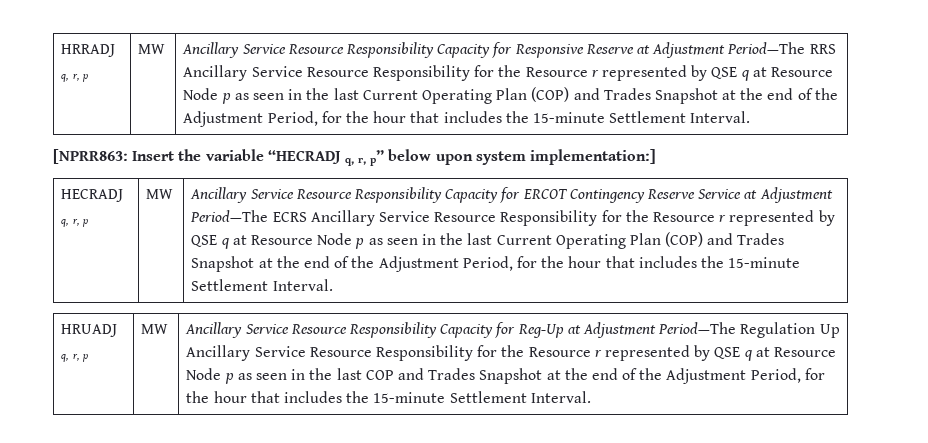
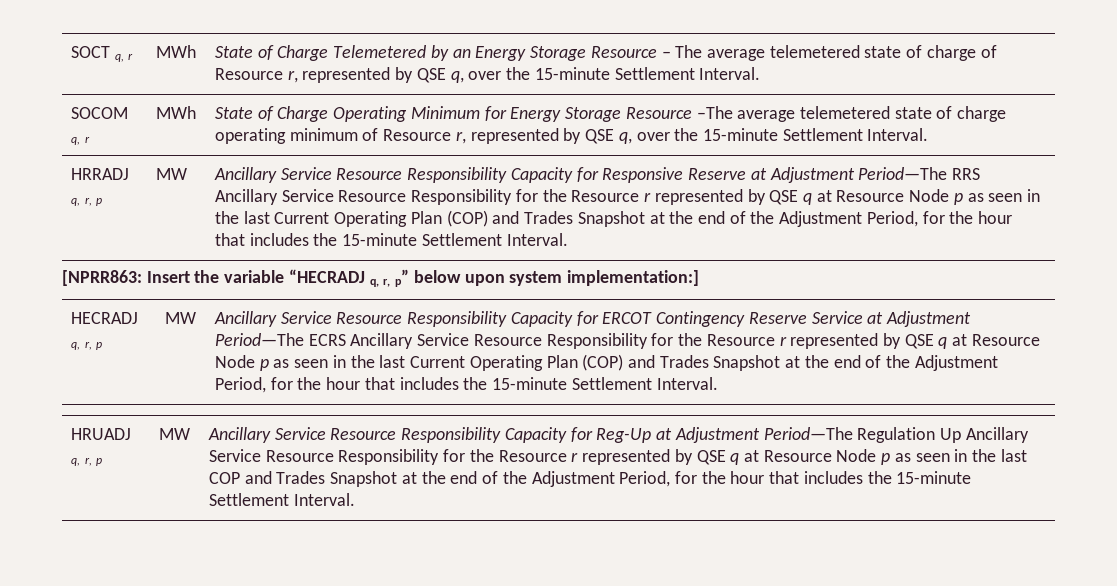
(61, 50) none -> [71,46,134,62] [156,45,197,58] [215,45,997,61] [215,67,761,83] [71,107,129,119] [71,136,90,145] [156,106,197,119] [215,106,1007,122] [215,128,929,144] SOCT q, r | MWh | State of Charge Telemetered by an Energy Storage Resource – The average telemetered state of charge of Resource r, represented by QSE q, over the 15-minute Settlement Interval. // SOCOM q, r | MWh | State of Charge Operating Minimum for Energy Storage Resource –The average telemetered state of charge operating minimum of Resource r, represented by QSE q, over the 15-minute Settlement Interval. //

